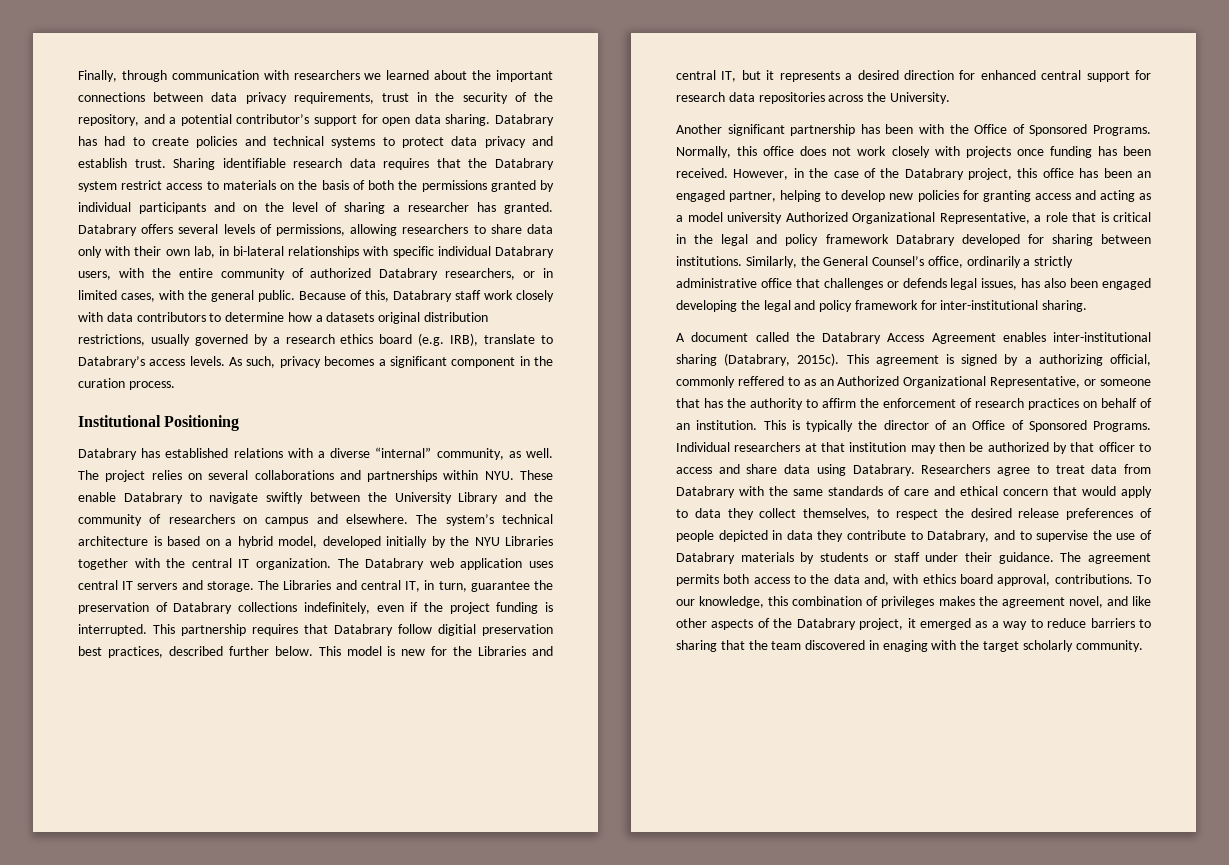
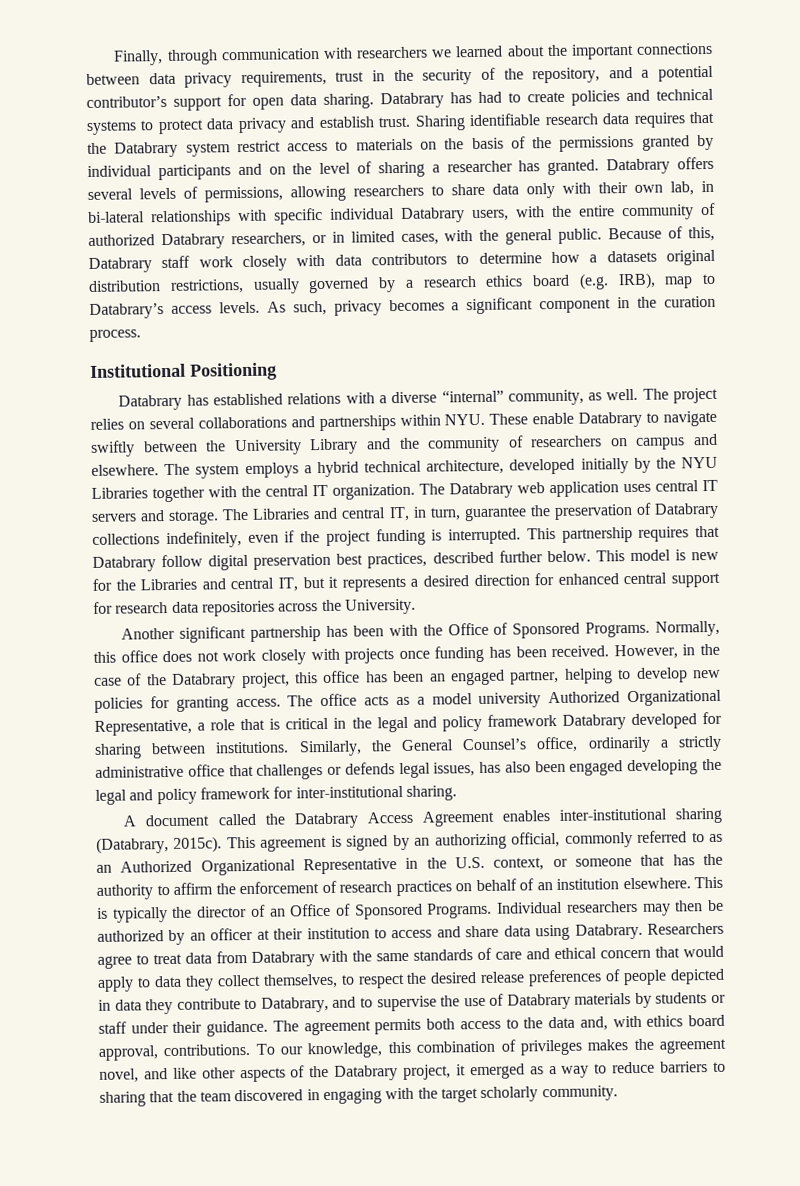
[368,180,395,190] both -> (526, 142) none
[484,334,536,344] translate -> [664,276,694,289] map
[445,514,553,526] [78,536,317,548] system’s technical architecture is based on a hybrid model, -> [195,459,505,479] system employs a hybrid technical architecture,
[438,624,476,636] digitial -> [208,554,250,571] digital
[1034,190,1135,202] access and acting -> [235,693,389,708] access. The office acts
[1024,357,1032,364] a -> [414,837,431,846] an
[737,376,784,386] reffered -> [637,830,688,843] referred
[990,376,1081,388] Representative, -> [303,856,545,875] Representative in the U.S. context,
[696,420,758,430] institution. -> [556,877,691,890] institution elsewhere.
[804,442,907,452] at that institution -> (638, 906) none
[1070,442,1135,452] that officer -> [189,927,370,941] an officer at their institution
[882,640,928,652] enaging -> [322,1088,382,1105] engaging

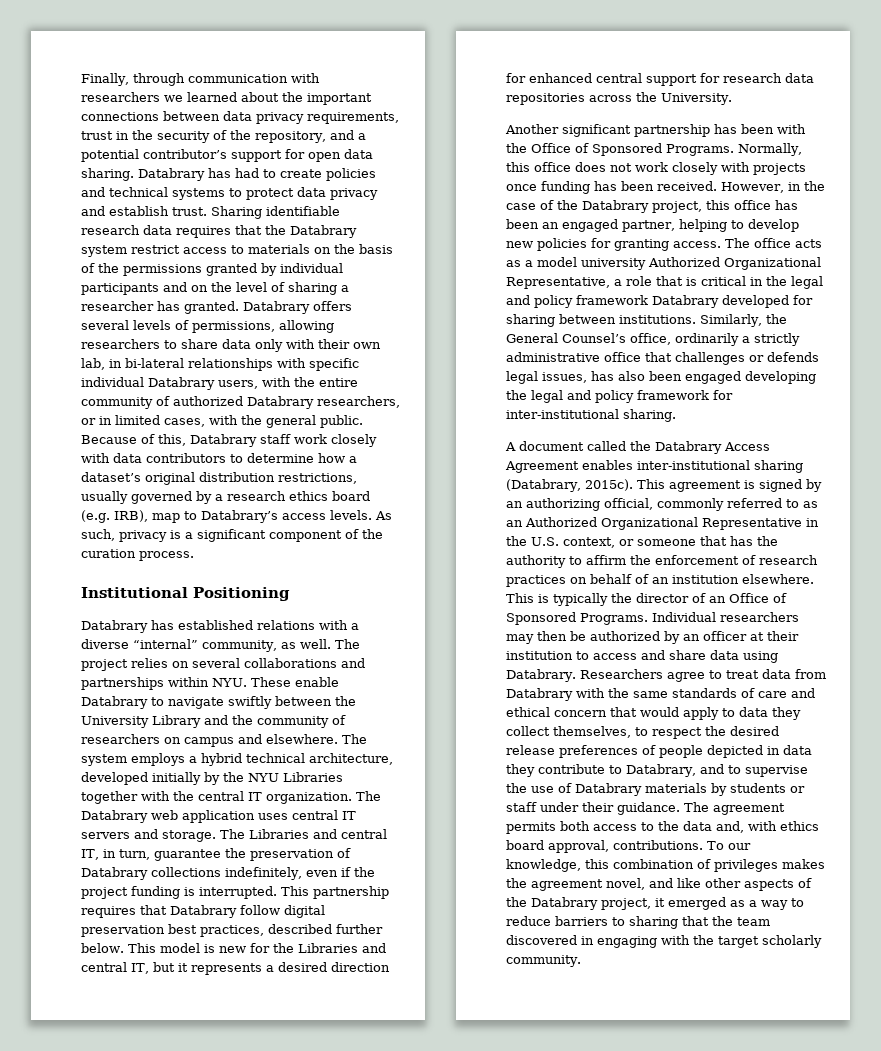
[606,250,657,263] datasets -> [81,472,141,482] dataset’s
[388,299,445,312] becomes -> [170,530,181,539] is
[617,297,631,309] in -> [345,529,359,539] of

